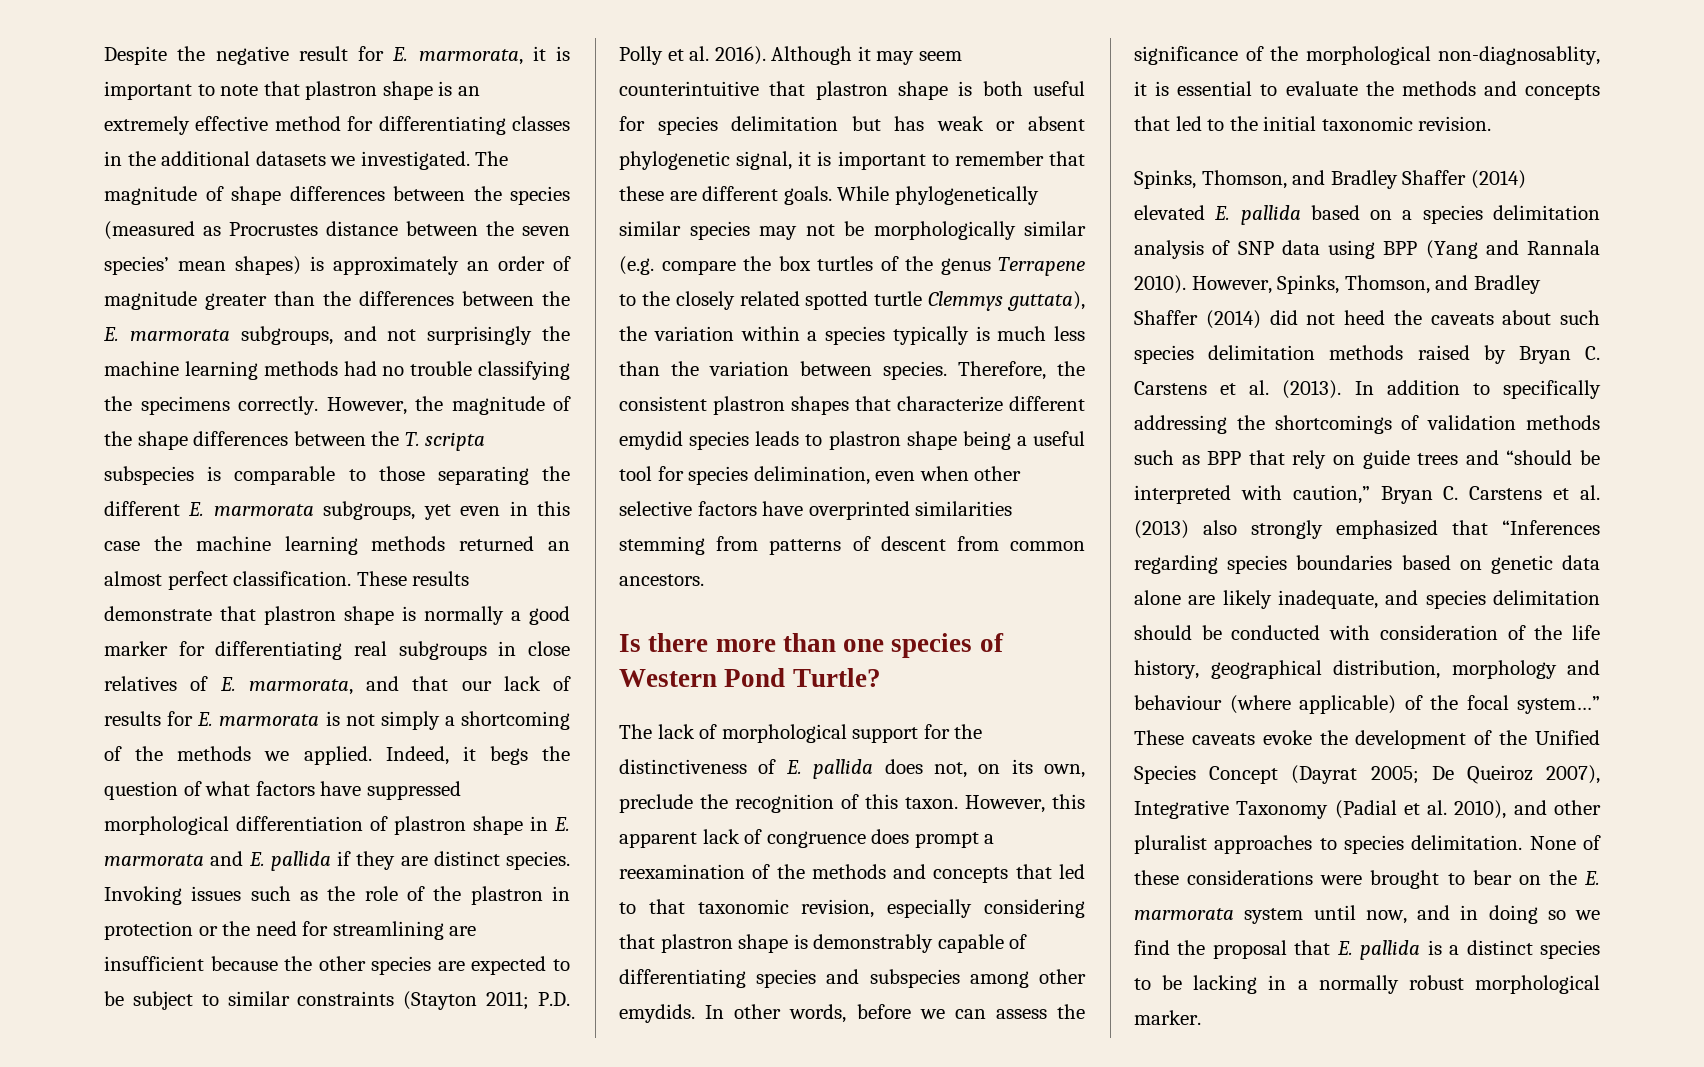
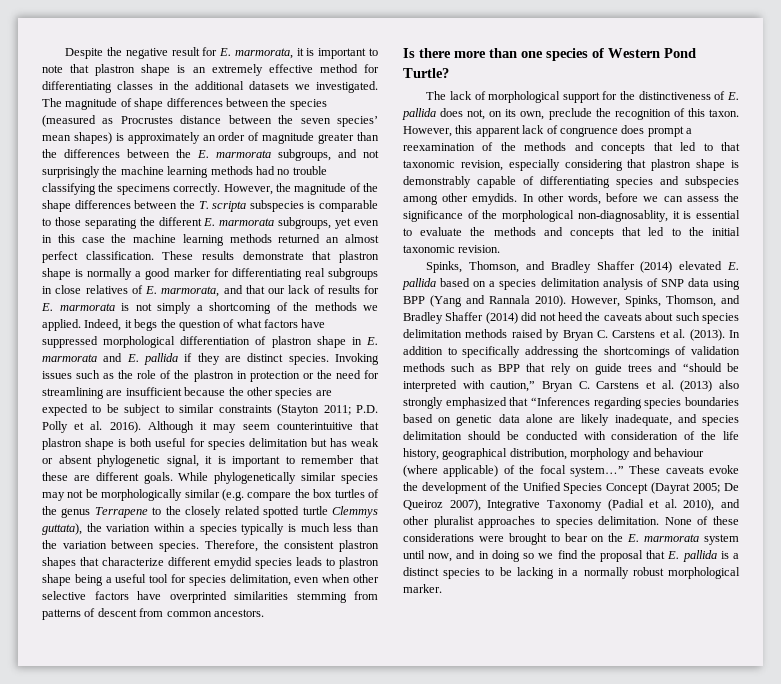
[753,466,870,485] delimination, -> [229,574,291,586] delimitation,

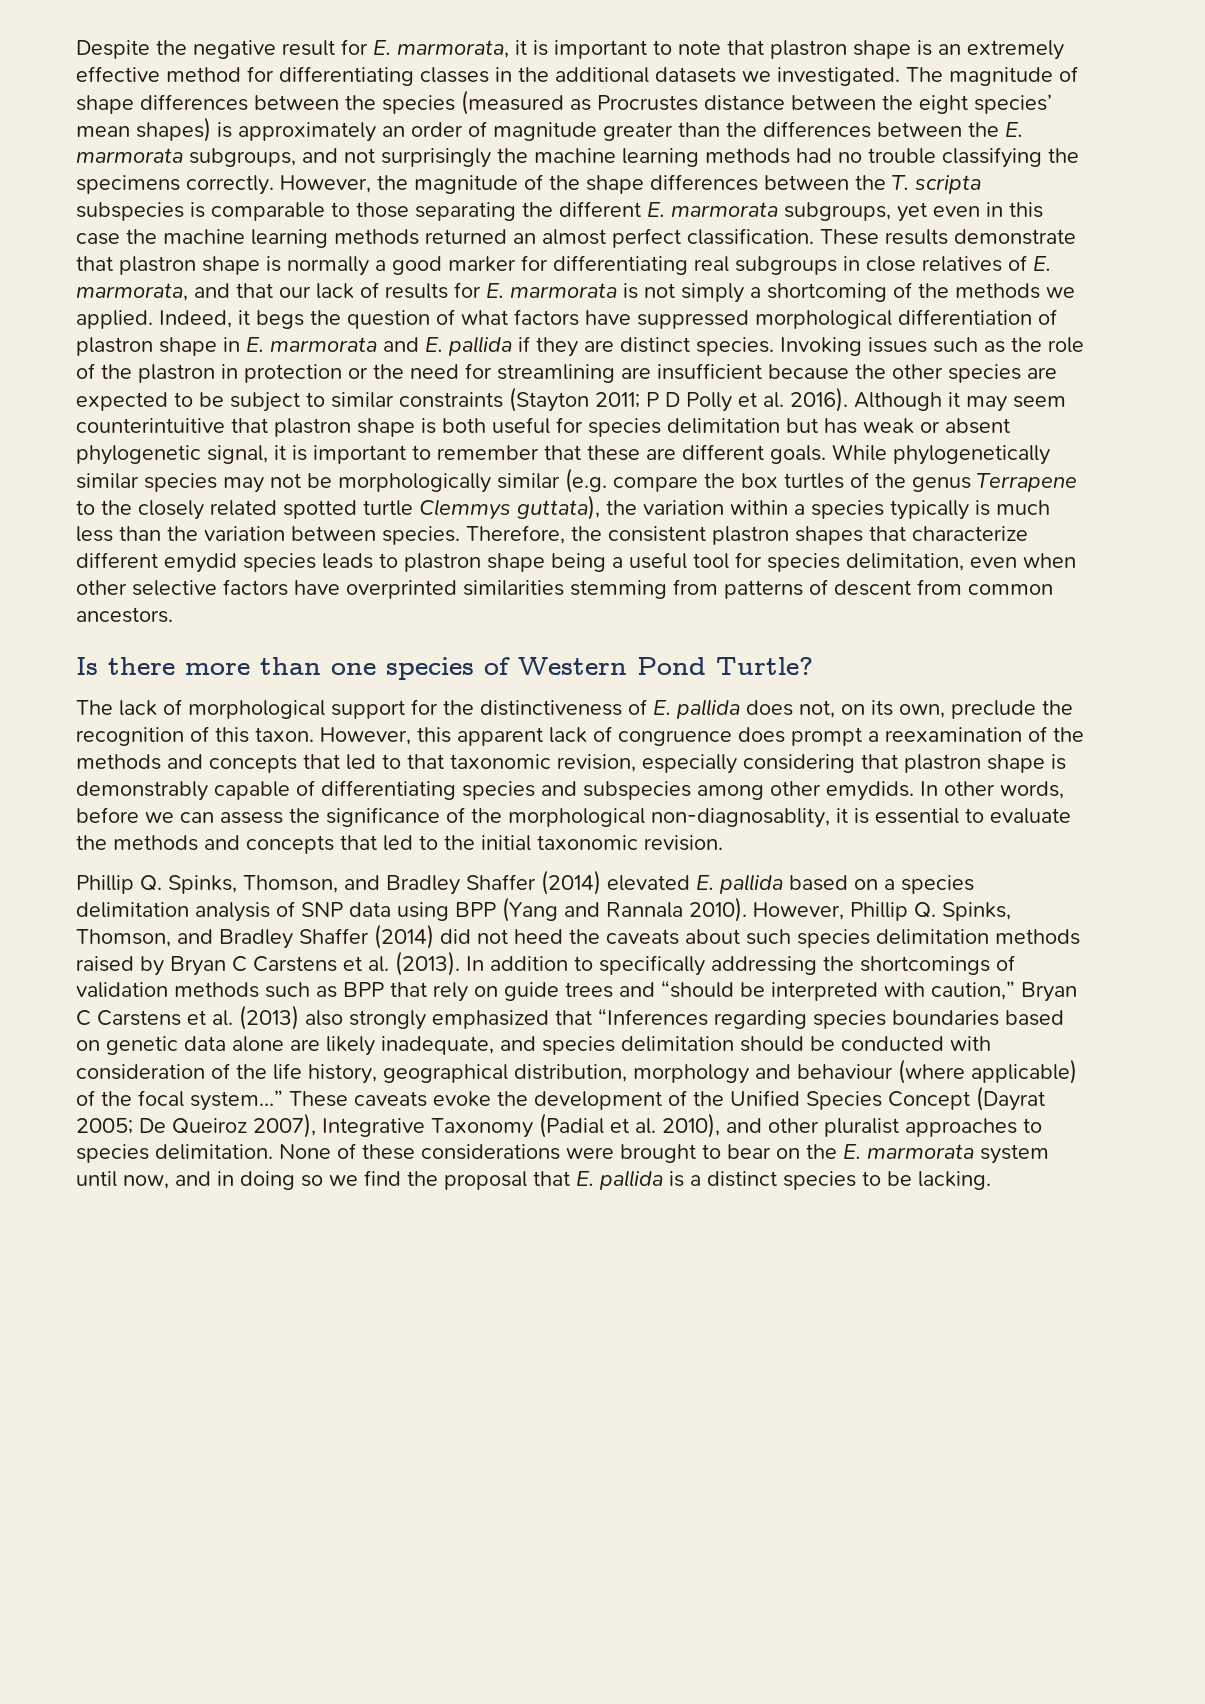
[300,118,331,124] seven -> [919,95,968,114] eight
[356,405,379,413] P.D. -> [646,392,680,407] P D
(501, 249) none -> [76,875,162,894] Phillip Q.
(620, 301) none -> [850,902,936,921] Phillip Q.
[597,330,608,338] C. -> [232,956,247,972] C
[578,381,590,389] C. -> [76,1010,91,1026] C
[516,567,740,579] [403,584,442,593] lacking in a normally robust morphological marker. -> [918,1171,991,1190] lacking.

